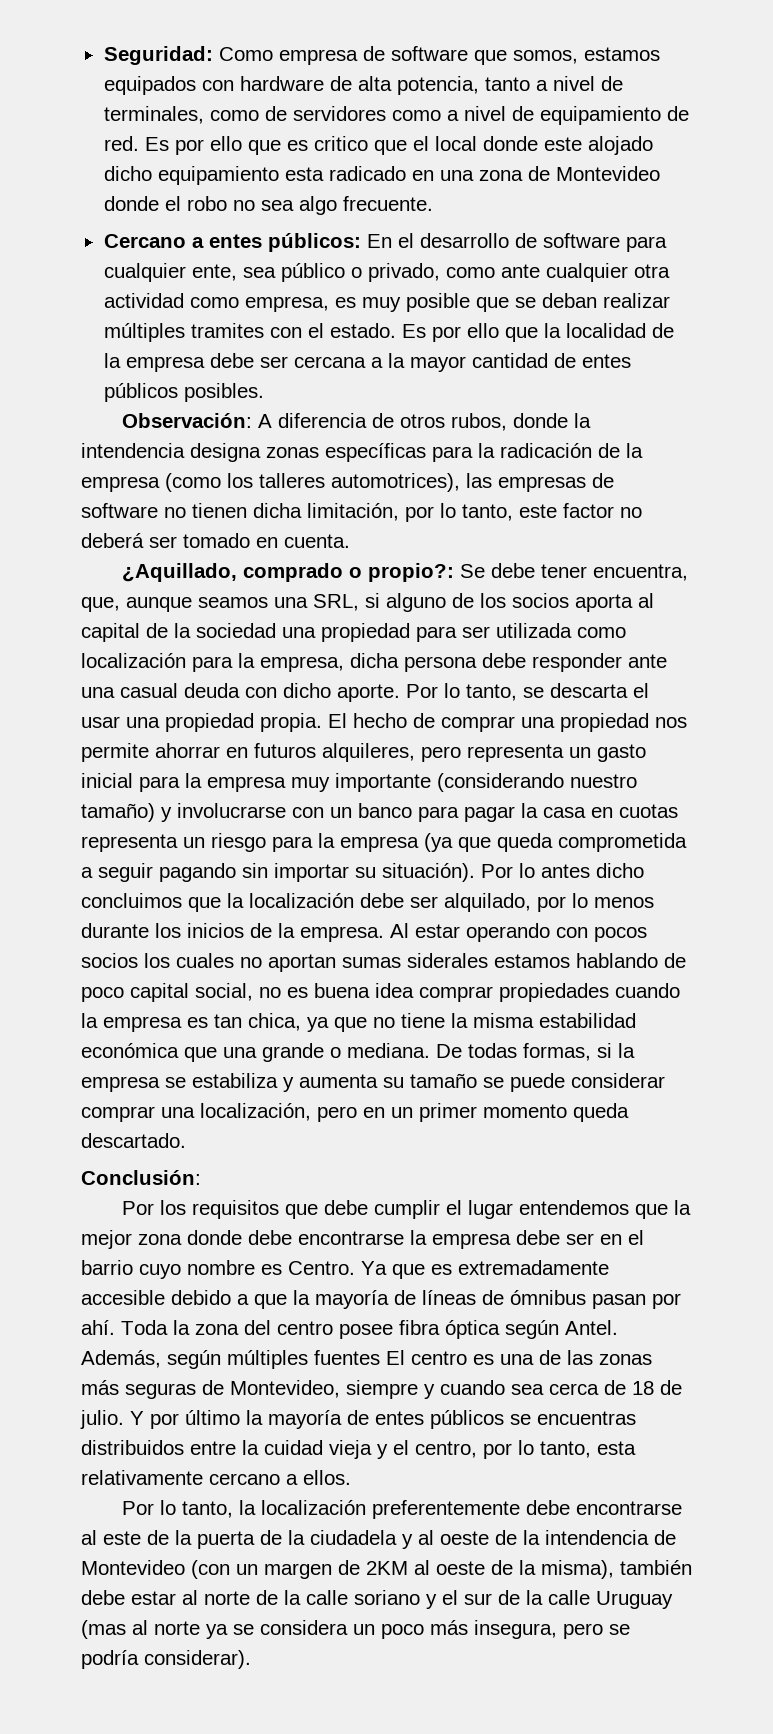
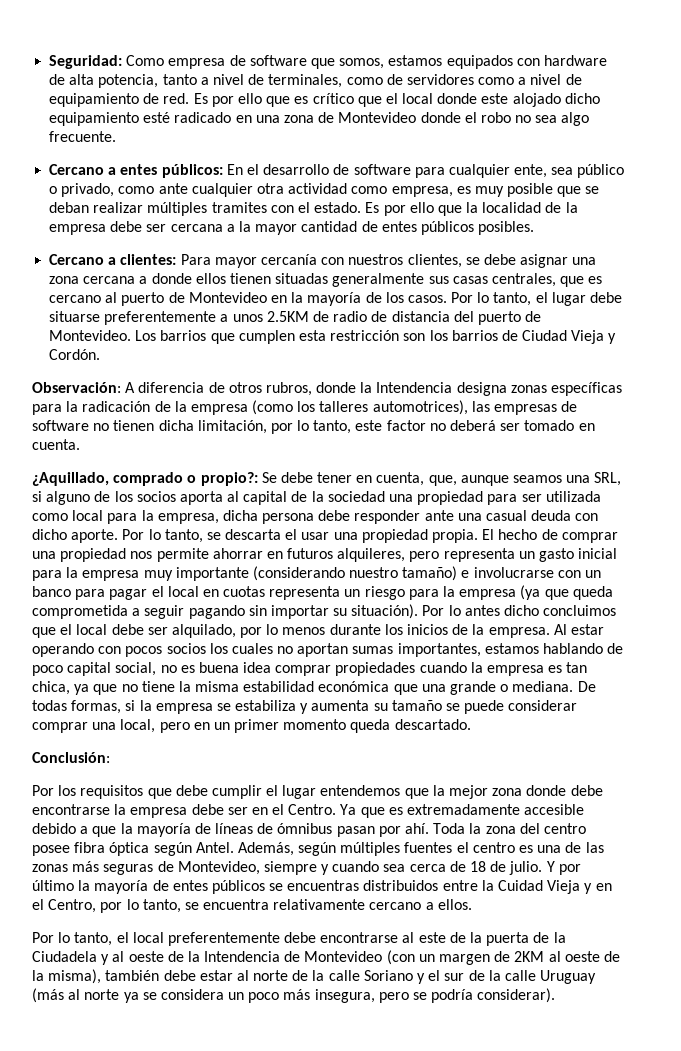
[313,136,368,151] critico -> [312,93,354,104] crítico
[284,167,324,181] esta -> [143,112,171,123] esté
(264, 392) none -> [49,254,597,268] [49,273,603,287] [49,292,623,306] [49,311,542,325] [49,330,617,344] [49,349,101,360] // Cercano a clientes: Para mayor cercanía con nuestros clientes, se debe asignar una zona cercana a donde ellos tienen situadas generalmente sus casas centrales, que es cercano al puerto de Montevideo en la mayoría de los casos. Por lo tanto, el lugar debe situarse preferentemente a unos 2.5KM de radio de distancia del puerto de Montevideo. Los barrios que cumplen esta restricción son los barrios de Ciudad Vieja y Cordón.
[451,413,508,431] rubos, -> [265,382,312,396] rubros,
[81,443,185,458] intendencia -> [376,382,453,393] Intendencia
[593,564,689,581] encuentra, -> [356,472,425,486] en cuenta,
[81,653,186,668] localización -> [72,510,104,521] local
[161,807,172,822] y -> [461,570,470,578] e
[521,803,586,818] la casa -> [151,586,199,597] el local
[227,893,354,908] la localización -> [60,624,108,635] el local
[407,953,488,968] siderales -> [397,643,481,657] importantes,
[200,1103,311,1121] localización, -> [120,719,156,733] local,
[81,1260,282,1279] barrio cuyo nombre es -> (285, 809) none
[386,1350,405,1365] El -> [456,842,469,853] el
[264,1440,636,1459] cuidad vieja y el centro, por lo tanto, esta -> [498,880,612,894] [32,899,270,913] Cuidad Vieja y en el Centro, por lo tanto, se encuentra
[239,1500,367,1515] la localización -> [116,932,164,943] el local
[310,1530,397,1545] ciudadela -> [32,951,97,962] Ciudadela
[545,1530,649,1545] intendencia -> [204,951,281,962] Intendencia
[354,1590,420,1605] soriano -> [363,970,413,981] Soriano
[81,1620,126,1639] (mas -> [32,988,64,1003] (más

